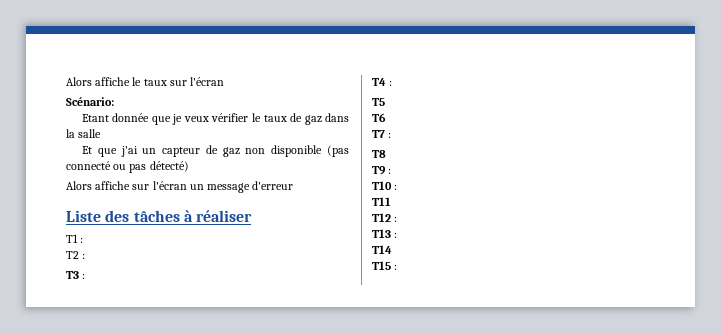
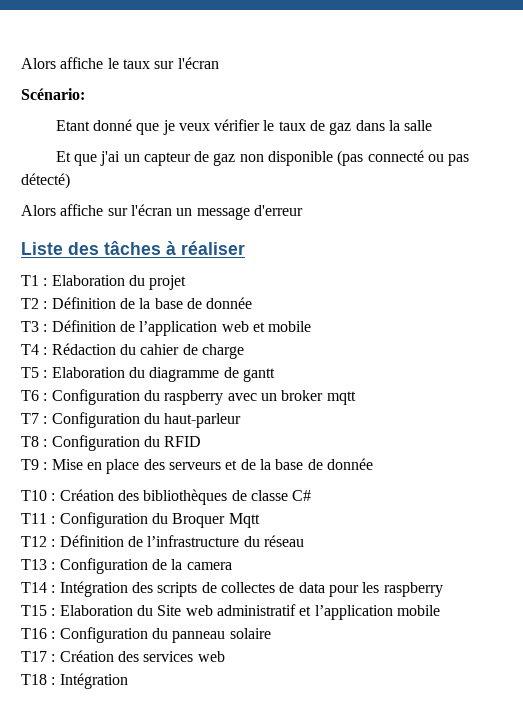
[112,113,150,122] donnée -> [92,119,132,131] donné
(84, 240) none -> [51,275,187,290] Elaboration du projet
[66,271,86,279] [372,78,393,86] [372,98,385,106] [372,113,386,122] [372,130,392,138] [372,150,386,158] [372,166,392,175] [372,181,398,190] [372,197,391,206] [372,213,398,222] [372,229,398,238] [372,245,392,254] [372,261,398,270] // T3 : // T4 : // T5 // T6 // T7 : // T8 // T9 : // T10 : // T11 // T12 : // T13 : // T14 // T15 : -> [51,297,253,309] [21,320,312,336] [21,343,244,359] [21,367,275,382] [21,389,356,405] [21,412,242,428] [21,435,202,451] [21,458,373,474] [21,489,312,505] [21,512,260,528] [21,535,304,547] [21,558,232,574] [21,581,443,597] [21,604,440,620] [21,627,271,643] [21,650,225,662] [21,673,128,689] Définition de la base de donnée // T3 : Définition de l’application web et mobile // T4 : Rédaction du cahier de charge // T5 : Elaboration du diagramme de gantt // T6 : Configuration du raspberry avec un broker mqtt // T7 : Configuration du haut-parleur // T8 : Configuration du RFID // T9 : Mise en place des serveurs et de la base de donnée // T10 : Création des bibliothèques de classe C# // T11 : Configuration du Broquer Mqtt // T12 : Définition de l’infrastructure du réseau // T13 : Configuration de la camera // T14 : Intégration des scripts de collectes de data pour les raspberry // T15 : Elaboration du Site web administratif et l’application mobile // T16 : Configuration du panneau solaire // T17 : Création des services web // T18 : Intégration

